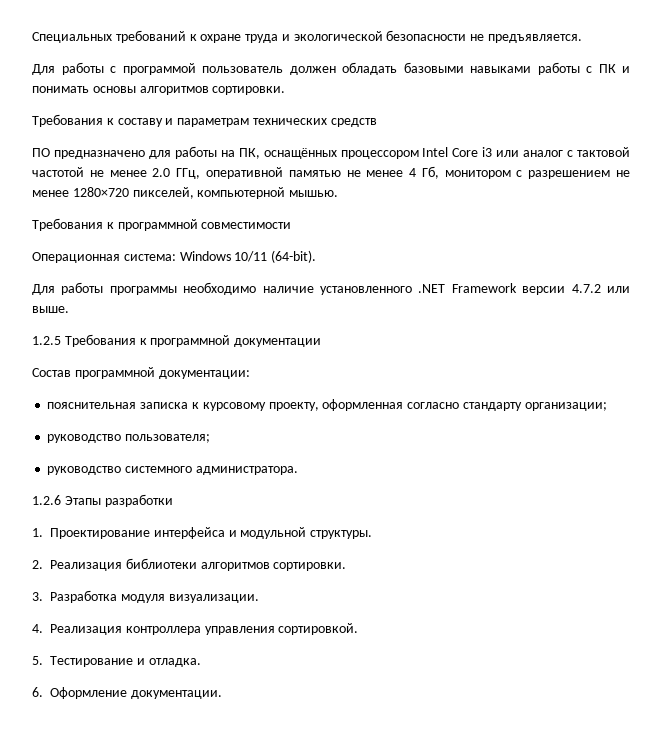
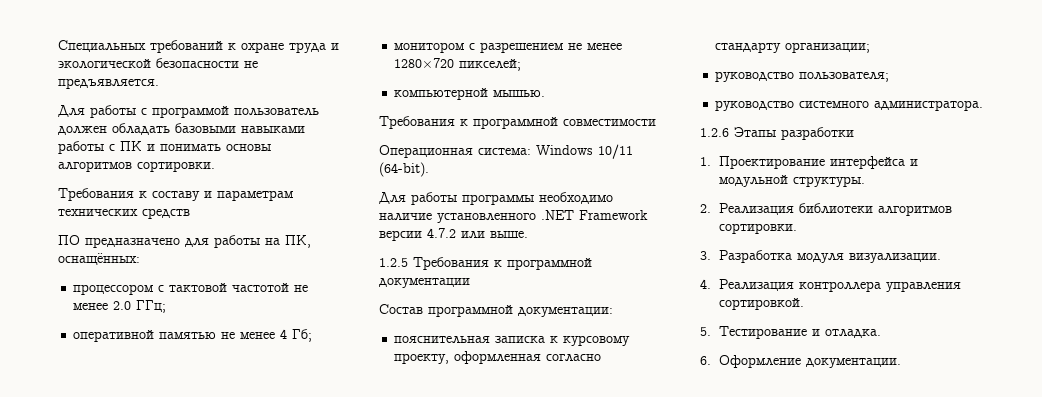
[263,147,564,159] оснащённых процессором Intel Core i3 или аналог -> [58,253,140,265] [73,284,154,295] оснащённых: // процессором
[176,168,201,179] ГГц, -> [136,300,167,313] ГГц; //
[421,166,439,179] Гб, -> [292,329,313,342] Гб; //
[132,187,194,199] пикселей, -> [459,59,522,71] пикселей; //

